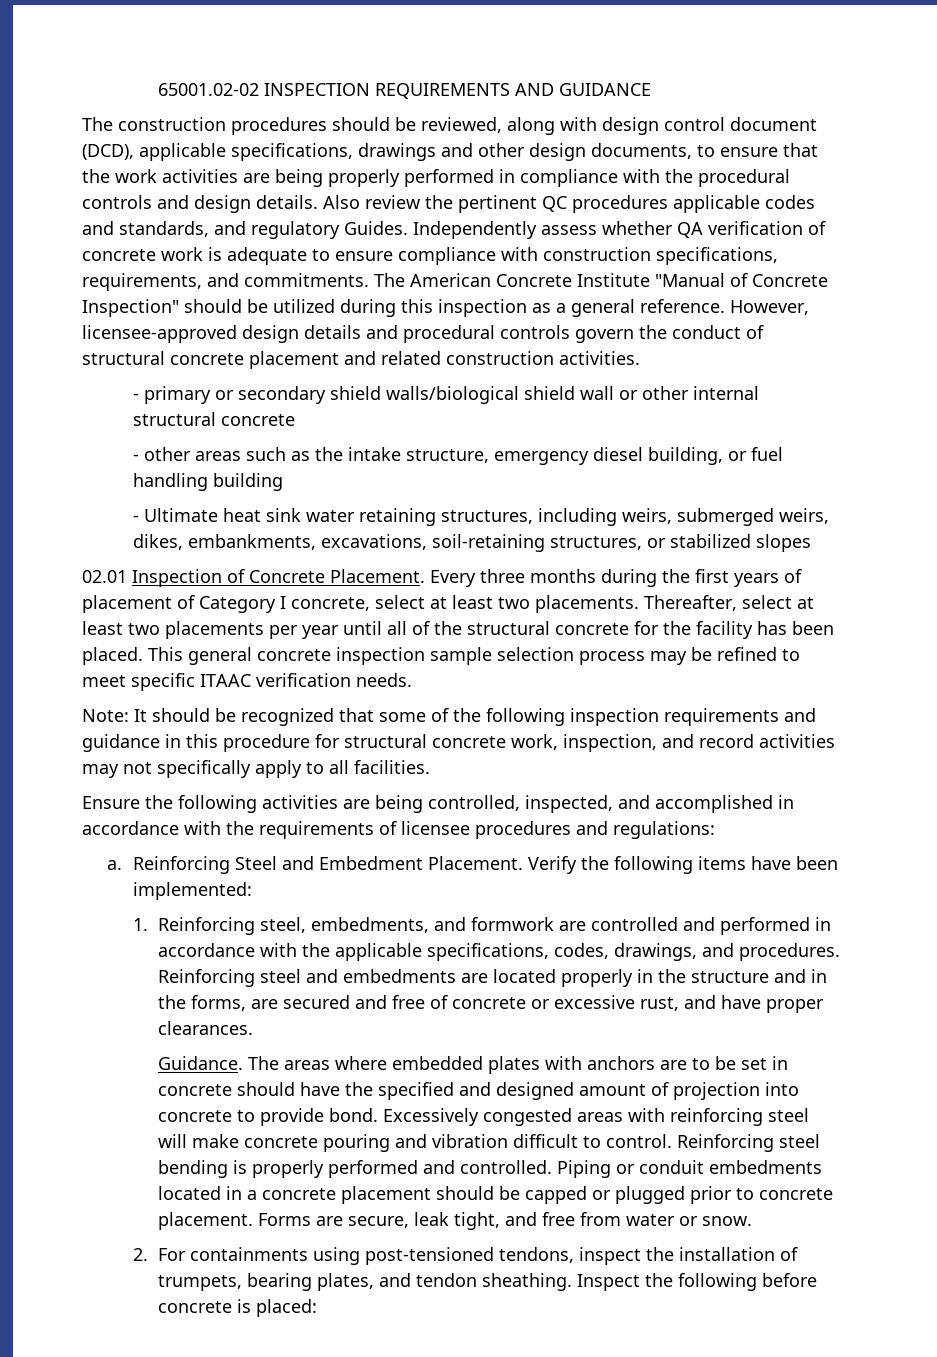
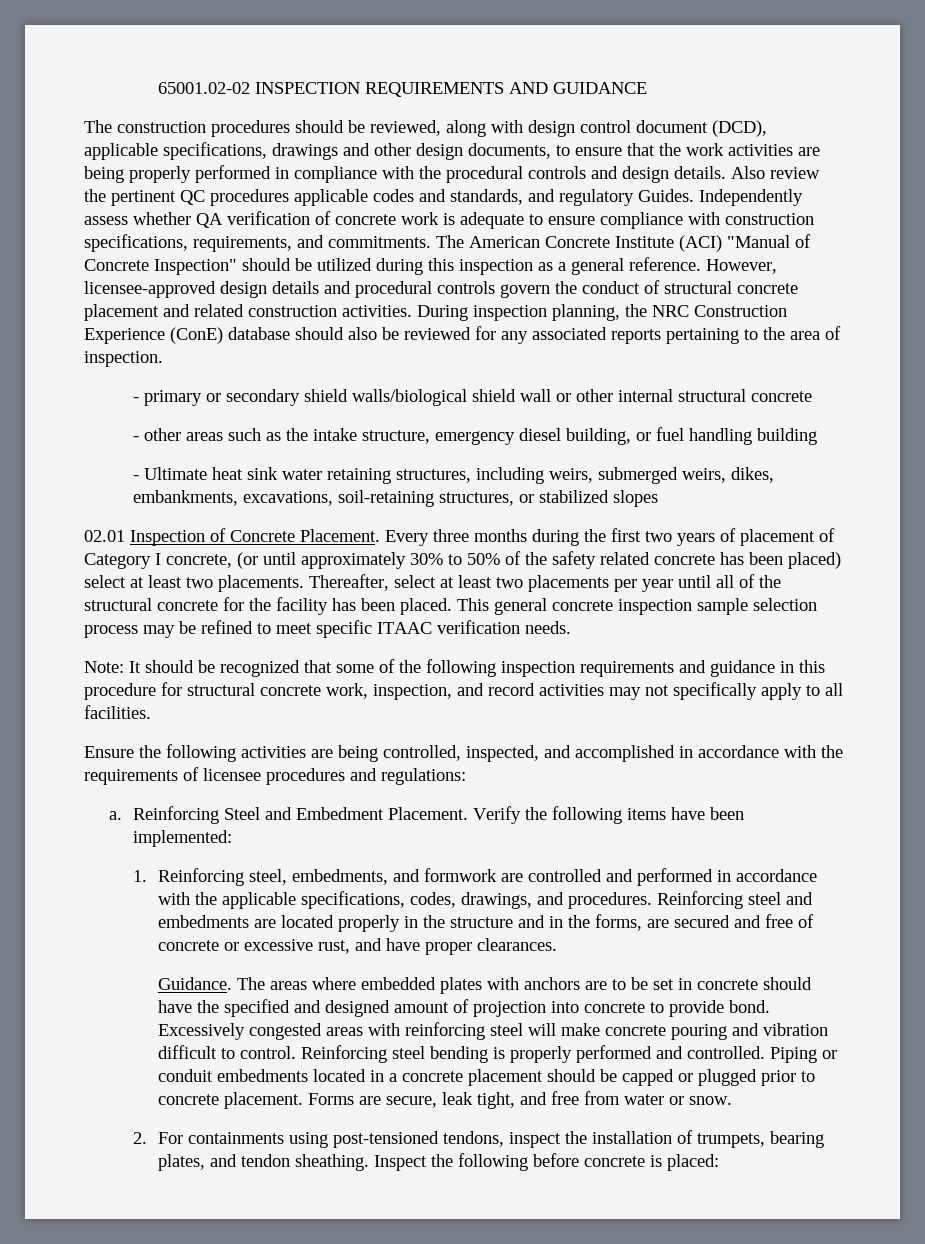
(650, 280) none -> [679,235,722,252] (ACI)
(640, 358) none -> [417,304,787,321] [84,326,841,344] [84,351,163,367] During inspection planning, the NRC Construction Experience (ConE) database should also be reviewed for any associated reports pertaining to the area of inspection.
(729, 576) none -> [645,531,672,542] two
(370, 604) none -> [237,551,841,569] (or until approximately 30% to 50% of the safety related concrete has been placed)

